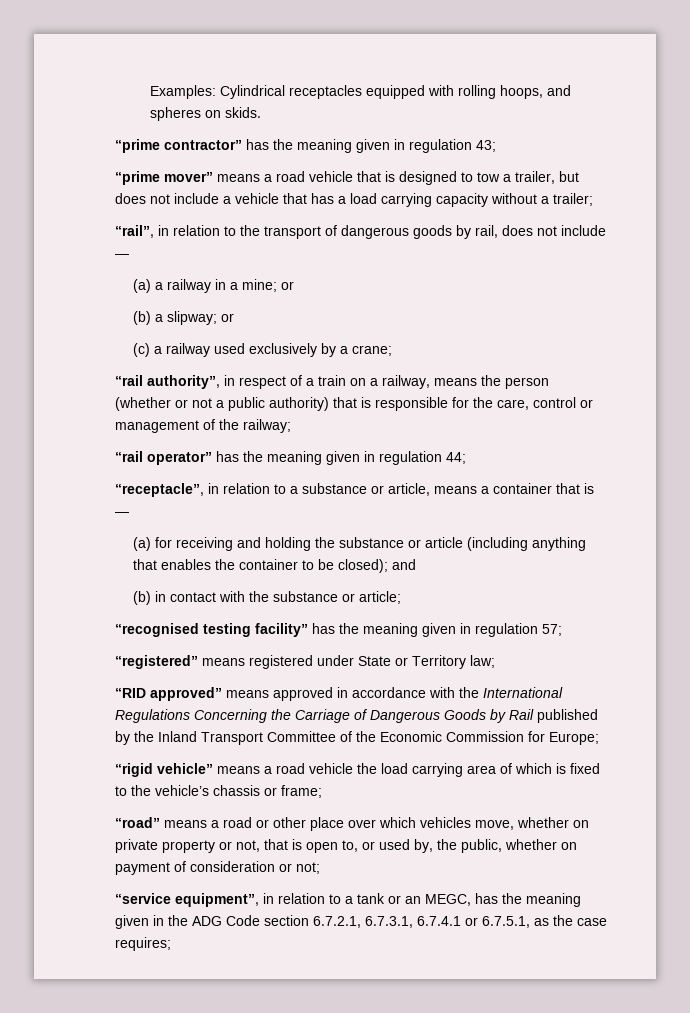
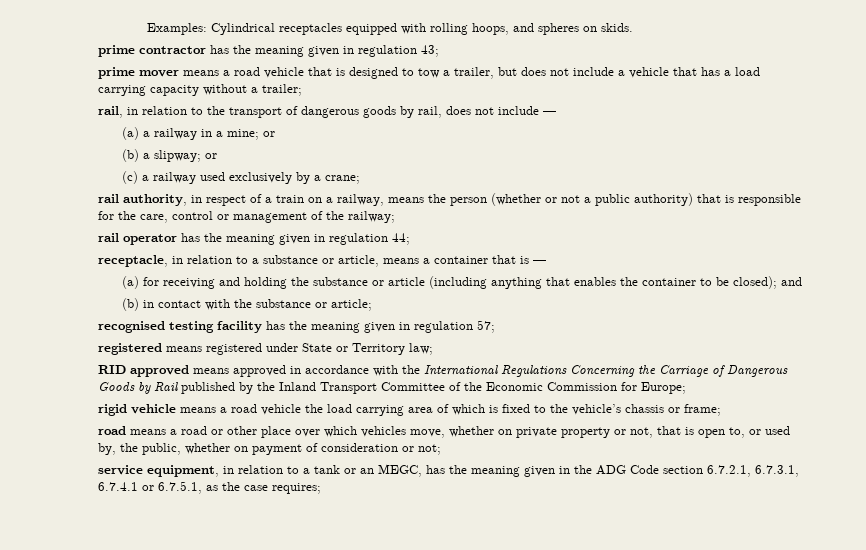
[115,139,243,153] “prime contractor” -> [97,45,206,57] prime contractor
[115,171,214,185] “prime mover” -> [97,67,179,79] prime mover
[115,225,155,238] “rail”, -> [97,106,123,118] rail,
[115,375,221,389] “rail authority”, -> [97,194,187,206] rail authority,
[115,451,213,465] “rail operator” -> [97,233,177,245] rail operator
[115,483,205,497] “receptacle”, -> [97,255,168,267] receptacle,
[115,623,309,637] “recognised testing facility” -> [97,321,262,333] recognised testing facility
[115,655,199,669] “registered” -> [97,343,162,355] registered
[115,687,223,701] “RID approved” -> [97,365,189,377] RID approved
[115,763,214,777] “rigid vehicle” -> [97,404,176,416] rigid vehicle
[115,817,161,828] “road” -> [97,426,126,435] road
[115,893,260,907] “service equipment”, -> [97,465,219,477] service equipment,

